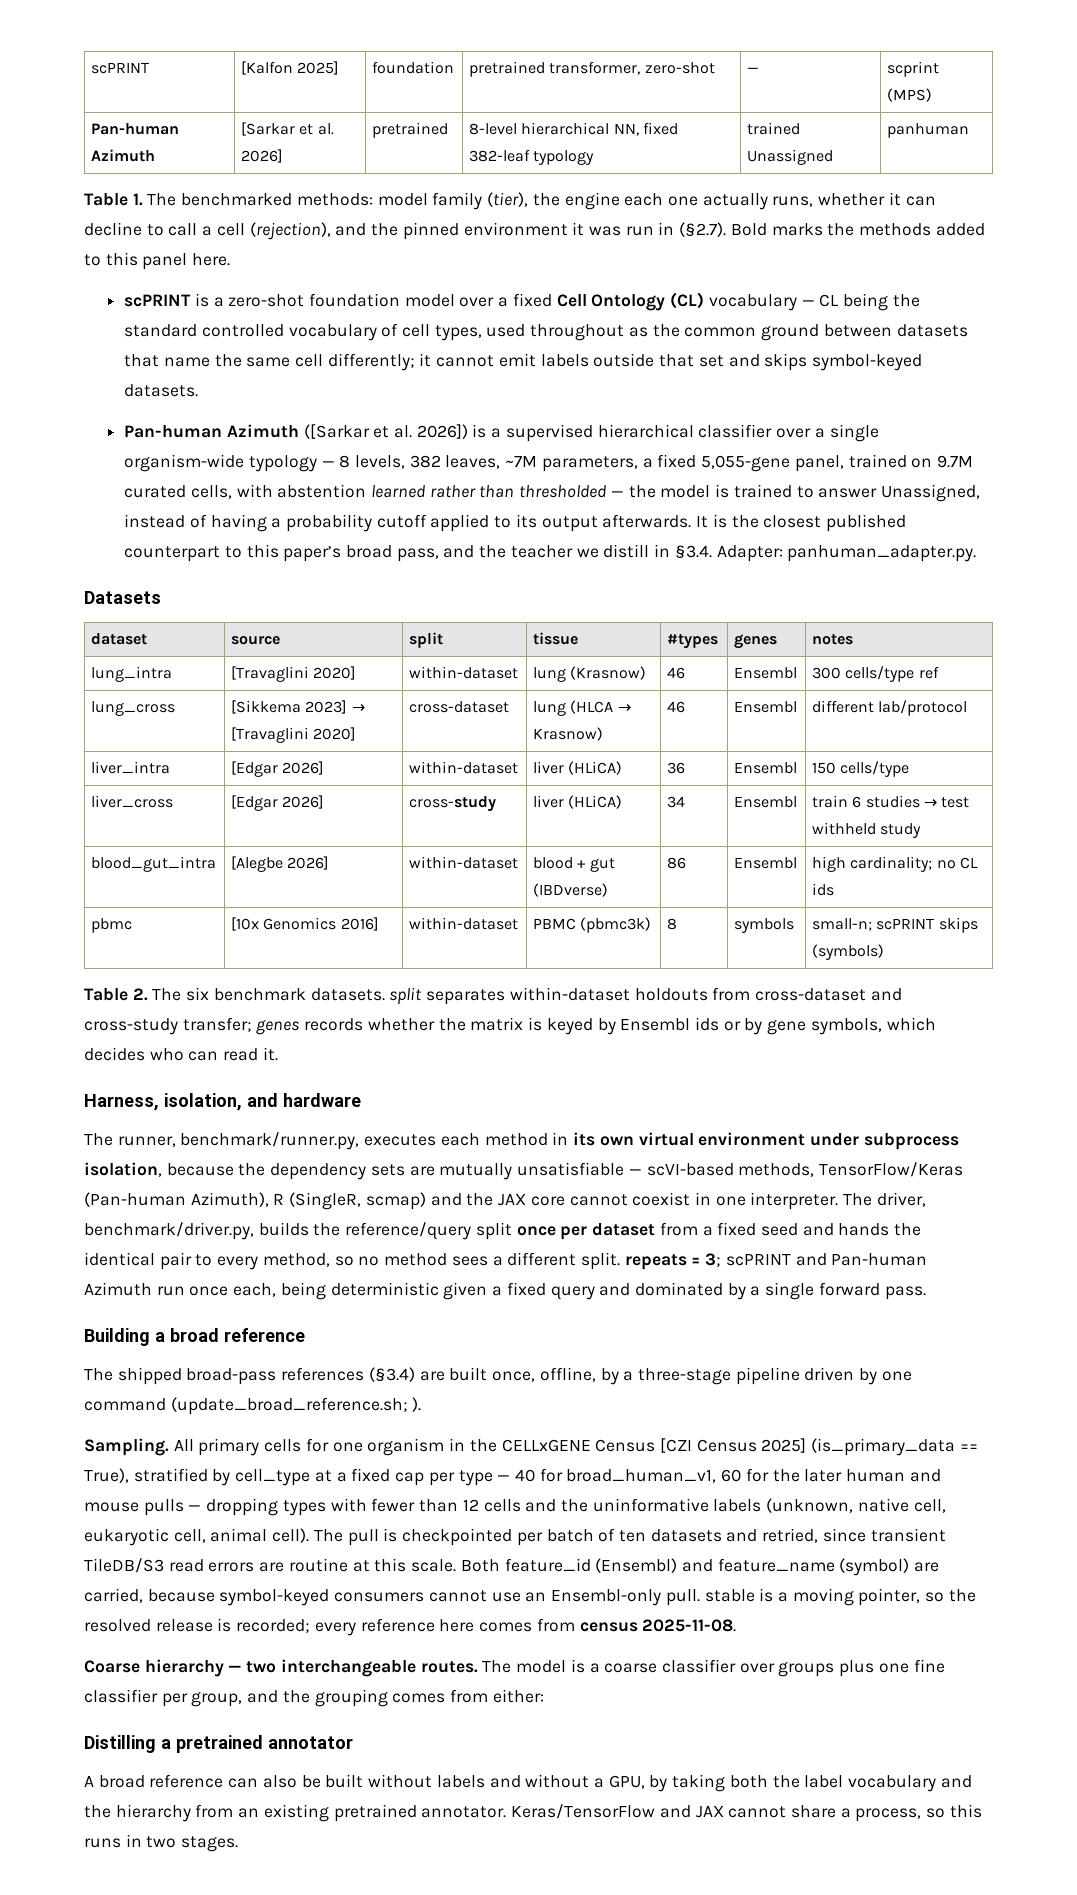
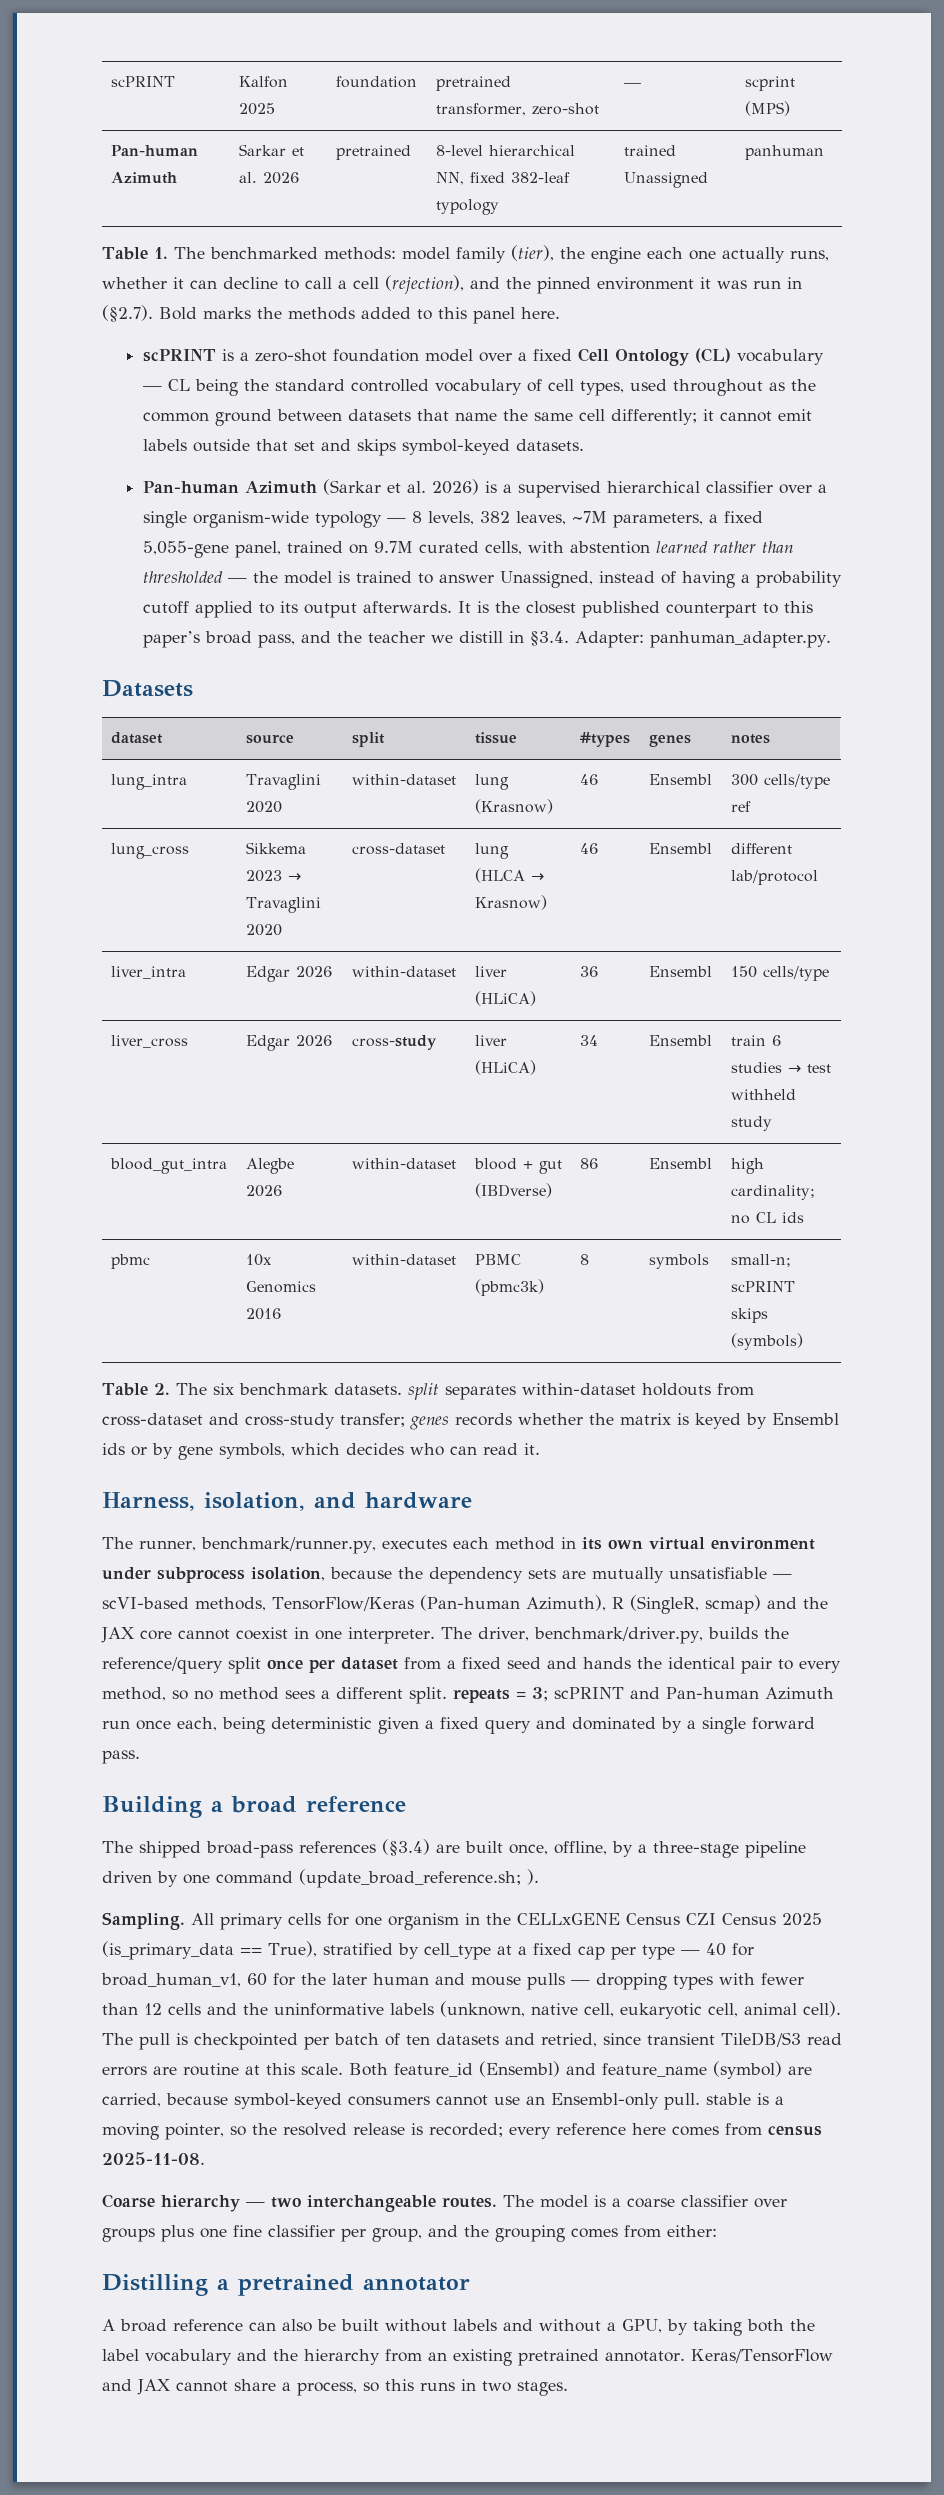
[241,61,340,75] [Kalfon 2025] -> [239,76,289,88] [239,103,276,115] Kalfon 2025
[241,122,334,136] [241,149,284,163] [Sarkar et al. 2026] -> [239,144,305,156] [239,172,300,184] Sarkar et al. 2026
[303,424,468,439] ([Sarkar et al. 2026]) -> [322,479,479,495] (Sarkar et al. 2026)
[231,666,357,682] [Travaglini 2020] -> [246,774,322,790] [246,801,283,813] Travaglini 2020
[231,700,365,714] [231,727,357,743] [Sikkema 2023] → [Travaglini 2020] -> [246,842,307,854] [246,870,302,882] [246,897,322,913] [246,924,283,936] Sikkema 2023 → Travaglini 2020
[231,761,325,777] [Edgar 2026] -> [246,966,333,982] Edgar 2026
[231,795,325,811] [Edgar 2026] -> [246,1035,333,1051] Edgar 2026
[231,856,330,872] [Alegbe 2026] -> [246,1158,295,1174] [246,1185,283,1197] Alegbe 2026
[231,917,379,931] [10x Genomics 2016] -> [246,1254,273,1266] [246,1281,317,1293] [246,1308,282,1320] 10x Genomics 2016
[659,1438,807,1453] [CZI Census 2025] -> [686,1913,822,1926] CZI Census 2025

